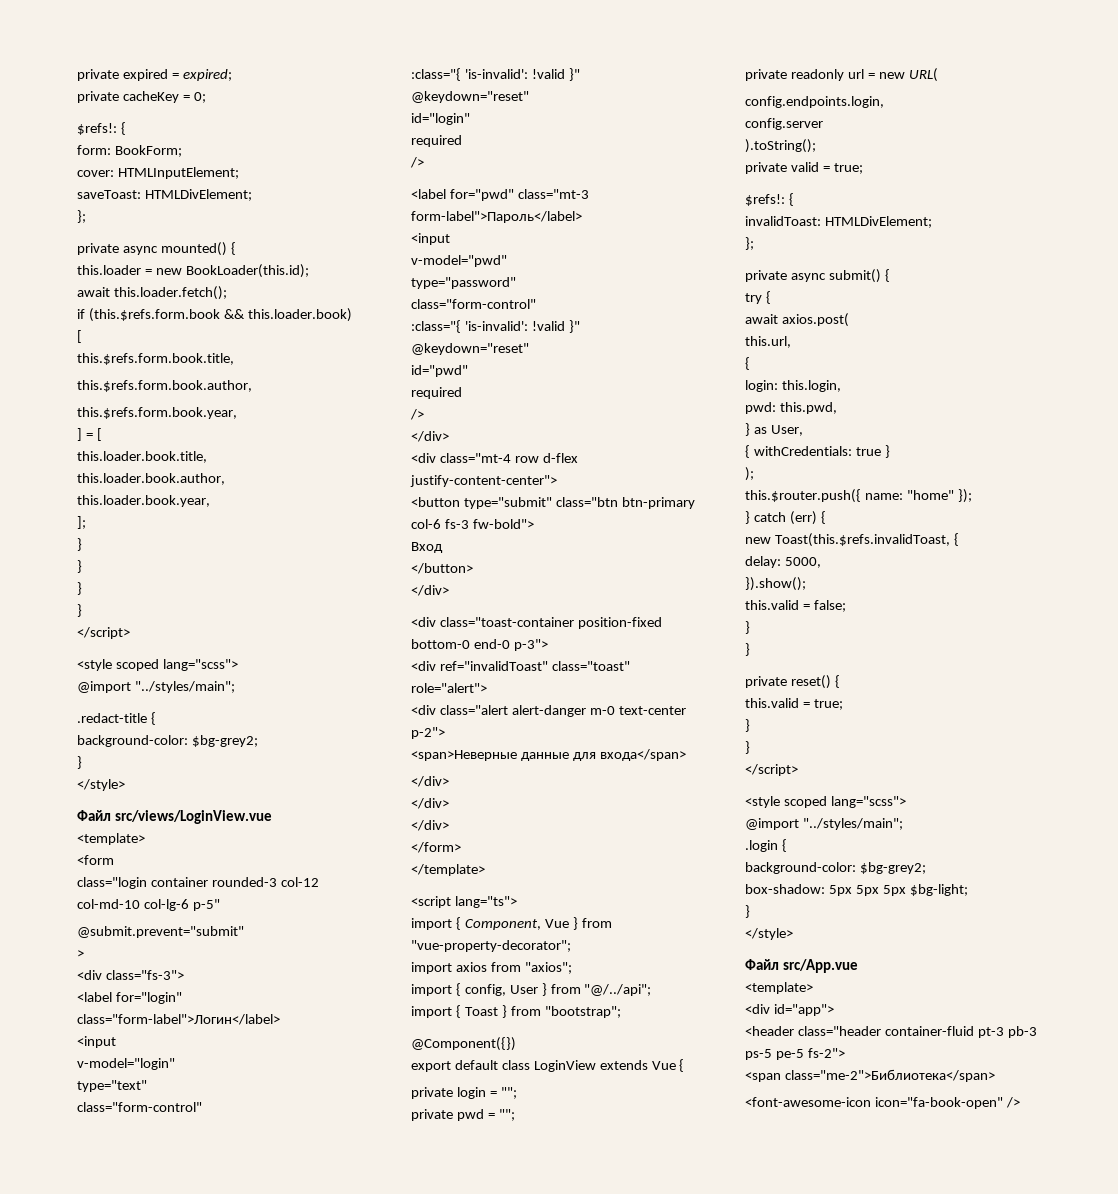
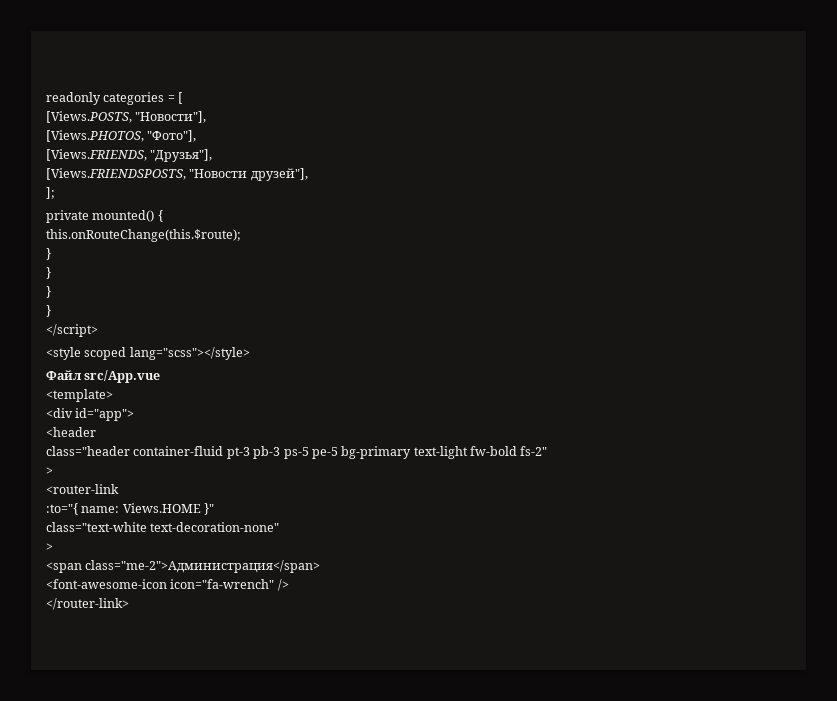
[77,69,232,81] [77,91,206,103] [77,122,126,135] [77,145,182,157] [77,167,239,179] [77,189,252,201] [77,210,86,223] [77,242,236,256] [77,264,309,278] [77,286,227,300] [77,308,352,322] [77,330,82,343] [77,353,234,365] [77,380,252,392] [77,407,237,419] [77,428,102,441] [77,451,207,463] [77,473,225,485] [77,495,210,507] [77,516,86,529] private expired = expired; // private cacheKey = 0; // $refs!: { // form: BookForm; // cover: HTMLInputElement; // saveToast: HTMLDivElement; // }; // private async mounted() { // this.loader = new BookLoader(this.id); // await this.loader.fetch(); // if (this.$refs.form.book && this.loader.book) // [ // this.$refs.form.book.title, // this.$refs.form.book.author, // this.$refs.form.book.year, // ] = [ // this.loader.book.title, // this.loader.book.author, // this.loader.book.year, // ]; -> [46,92,184,105] [46,111,207,123] [46,130,197,142] [46,149,213,162] [46,168,308,181] [46,187,55,199] [46,210,163,223] [46,229,241,242] readonly categories = [ // [Views.POSTS, "Новости"], // [Views.PHOTOS, "Фото"], // [Views.FRIENDS, "Друзья"], // [Views.FRIENDSPOSTS, "Новости друзей"], // ]; // private mounted() { // this.onRouteChange(this.$route);
[162,659,238,671] [77,681,235,693] [77,712,156,725] [77,735,258,747] [77,756,82,769] [77,779,125,791] [77,810,272,824] [77,833,145,845] [77,855,114,865] [77,877,319,889] [77,899,220,911] [77,926,244,938] [77,950,84,958] [77,970,184,980] [77,992,182,1004] [77,1014,280,1025] [77,1036,116,1048] [77,1058,175,1070] [77,1080,147,1092] [77,1102,202,1112] [411,68,580,81] [411,91,529,103] [411,113,470,125] [411,135,462,147] [410,157,424,168] [411,189,589,201] [411,211,582,223] [411,233,450,245] [411,255,507,267] [411,277,516,289] [411,299,536,309] [411,320,580,333] [411,343,529,355] [411,365,468,377] [411,387,462,399] [410,409,424,420] [411,431,449,442] [411,453,578,463] [410,475,557,487] [411,497,695,509] [411,519,534,529] [411,542,443,553] [411,563,473,574] [411,585,449,596] [411,617,662,629] [411,639,548,651] [411,661,630,671] [411,683,487,693] [411,705,686,717] [411,727,445,739] [411,749,686,761] [411,776,449,787] [411,798,449,809] [411,820,449,831] [411,842,461,853] [411,864,485,876] [411,896,517,908] [411,917,612,930] [411,940,571,952] [411,962,572,974] [411,983,652,996] [411,1005,621,1018] [411,1037,516,1051] [411,1059,685,1072] [411,1087,517,1099] [411,1109,515,1121] [745,68,938,82] [745,96,884,108] [745,118,823,130] [745,139,816,153] [745,162,863,174] [745,193,794,206] [745,216,932,228] [745,237,754,250] [745,269,890,283] [745,291,771,304] [745,313,849,327] [745,336,791,348] [745,357,750,370] [745,380,841,392] [745,402,837,414] [745,423,803,436] [745,445,890,458] [745,467,754,481] [745,489,972,503] [745,511,826,525] [745,533,959,547] [745,556,821,568] [745,577,806,591] [745,600,846,612] [745,621,750,634] [745,643,750,656] [745,675,840,689] [745,698,843,710] [745,719,750,732] [745,741,750,754] [745,764,798,776] [745,796,906,808] [745,818,903,830] [745,839,787,852] [745,862,926,874] [745,884,968,896] [745,905,750,918] [745,928,793,940] lang="scss"> // @import "../styles/main"; // .redact-title { // background-color: $bg-grey2; // } // </style> // Файл src/views/LoginView.vue // <template> // <form // class="login container rounded-3 col-12 col-md-10 col-lg-6 p-5" // @submit.prevent="submit" // > // <div class="fs-3"> // <label for="login" class="form-label">Логин</label> // <input // v-model="login" // type="text" // class="form-control" // :class="{ 'is-invalid': !valid }" // @keydown="reset" // id="login" // required // /> // <label for="pwd" class="mt-3 form-label">Пароль</label> // <input // v-model="pwd" // type="password" // class="form-control" // :class="{ 'is-invalid': !valid }" // @keydown="reset" // id="pwd" // required // /> // </div> // <div class="mt-4 row d-flex justify-content-center"> // <button type="submit" class="btn btn-primary col-6 fs-3 fw-bold"> // Вход // </button> // </div> // <div class="toast-container position-fixed bottom-0 end-0 p-3"> // <div ref="invalidToast" class="toast" role="alert"> // <div class="alert alert-danger m-0 text-center p-2"> // <span>Неверные данные для входа</span> // </div> // </div> // </div> // </form> // </template> // <script lang="ts"> // import { Component, Vue } from "vue-property-decorator"; // import axios from "axios"; // import { config, User } from "@/../api"; // import { Toast } from "bootstrap"; // @Component({}) // export default class LoginView extends Vue { // private login = ""; // private pwd = ""; // private readonly url = new URL( // config.endpoints.login, // config.server // ).toString(); // private valid = true; // $refs!: { // invalidToast: HTMLDivElement; // }; // private async submit() { // try { // await axios.post( // this.url, // { // login: this.login, // pwd: this.pwd, // } as User, // { withCredentials: true } // ); // this.$router.push({ name: "home" }); // } catch (err) { // new Toast(this.$refs.invalidToast, { // delay: 5000, // }).show(); // this.valid = false; // } // } // private reset() { // this.valid = true; // } // } // </script> // <style scoped lang="scss"> // @import "../styles/main"; // .login { // background-color: $bg-grey2; // box-shadow: 5px 5px 5px $bg-light; // } // </style> -> [129,347,250,360] lang="scss"></style>
(794, 1031) none -> (96, 432) //
[807,1048,845,1058] fs-2"> -> [341,446,548,459] [46,467,53,475] [46,484,119,494] [46,503,215,515] [46,522,280,532] [46,543,53,551] bg-primary text-light fw-bold fs-2" // > // <router-link // :to="{ name: Views.HOME }" // class="text-white text-decoration-none" // >
[784,1069,995,1082] class="me-2">Библиотека</span> -> [85,560,321,573] class="me-2">Администрация</span>
[874,1097,1020,1109] icon="fa-book-open" /> -> [170,579,289,591] [46,598,129,610] icon="fa-wrench" /> // </router-link>

